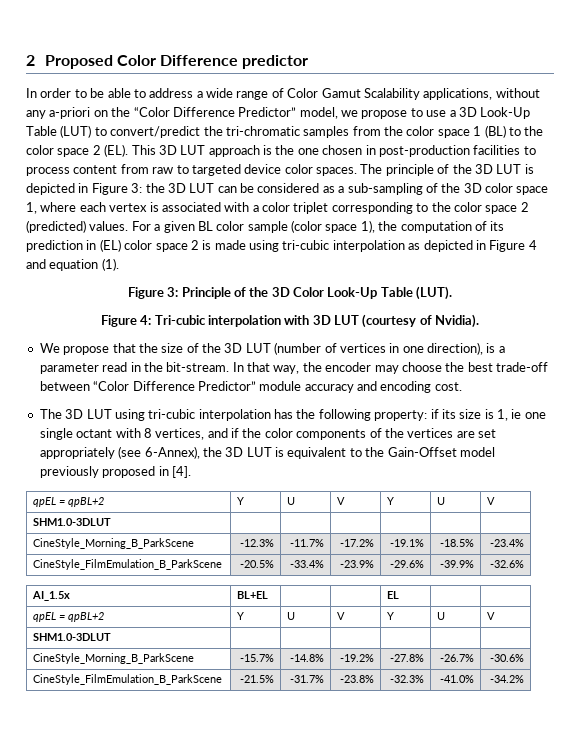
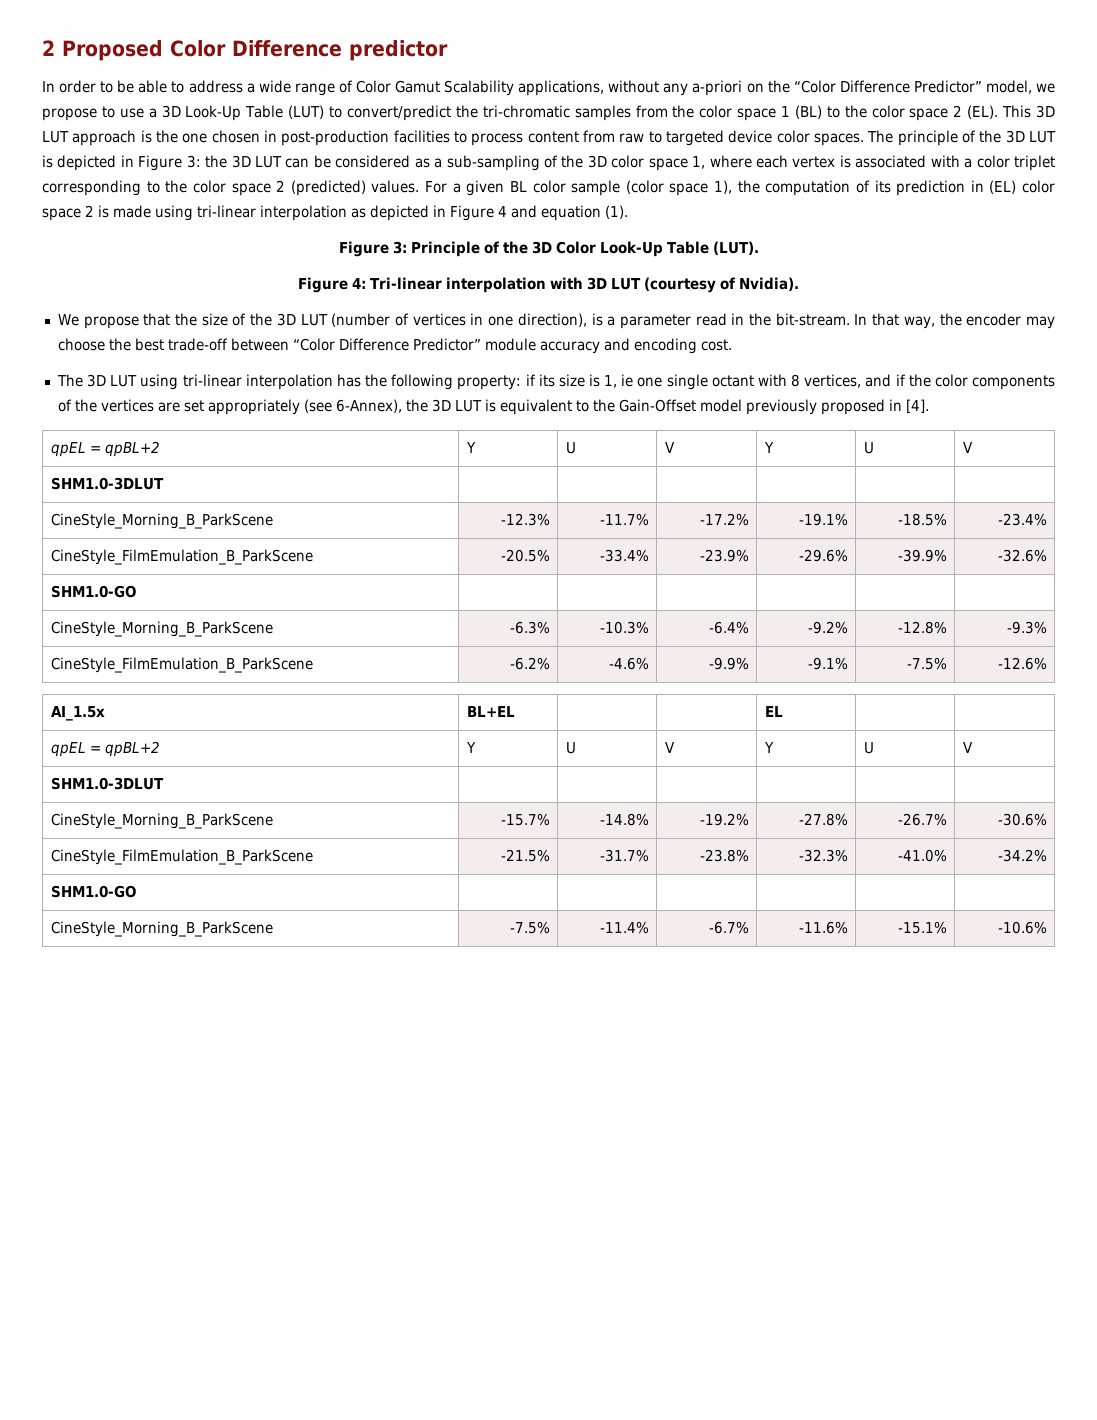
[282,240,330,250] tri-cubic -> [197,205,256,218] tri-linear
[154,315,206,325] Tri-cubic -> [370,277,443,290] Tri-linear
[148,409,196,419] tri-cubic -> [182,374,242,387] tri-linear
(524, 564) none -> [50,585,136,598] [50,621,273,637] [509,621,550,634] [599,621,649,634] [708,621,749,634] [807,621,848,634] [897,621,947,634] [1006,621,1047,634] [50,657,314,673] [509,657,550,670] [608,657,649,670] [708,657,749,670] [807,657,848,670] [906,657,947,670] [997,657,1047,670] // SHM1.0-GO | | | | | | // CineStyle_Morning_B_ParkScene | -6.3% | -10.3% | -6.4% | -9.2% | -12.8% | -9.3% // CineStyle_FilmEmulation_B_ParkScene | -6.2% | -4.6% | -9.9% | -9.1% | -7.5% | -12.6%
(524, 679) none -> [50,885,136,898] [50,921,273,937] [509,921,550,934] [599,921,649,934] [708,921,749,934] [798,921,848,934] [897,921,947,934] [997,921,1047,934] // SHM1.0-GO | | | | | | // CineStyle_Morning_B_ParkScene | -7.5% | -11.4% | -6.7% | -11.6% | -15.1% | -10.6%

